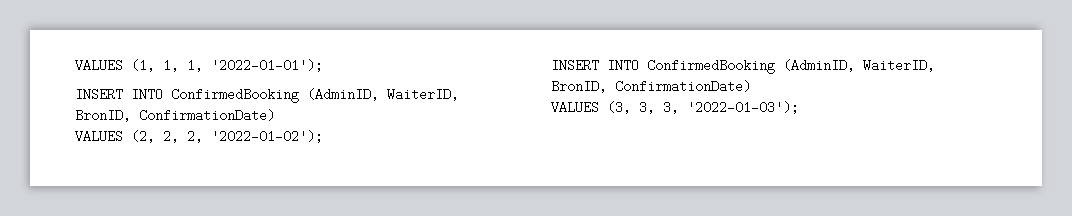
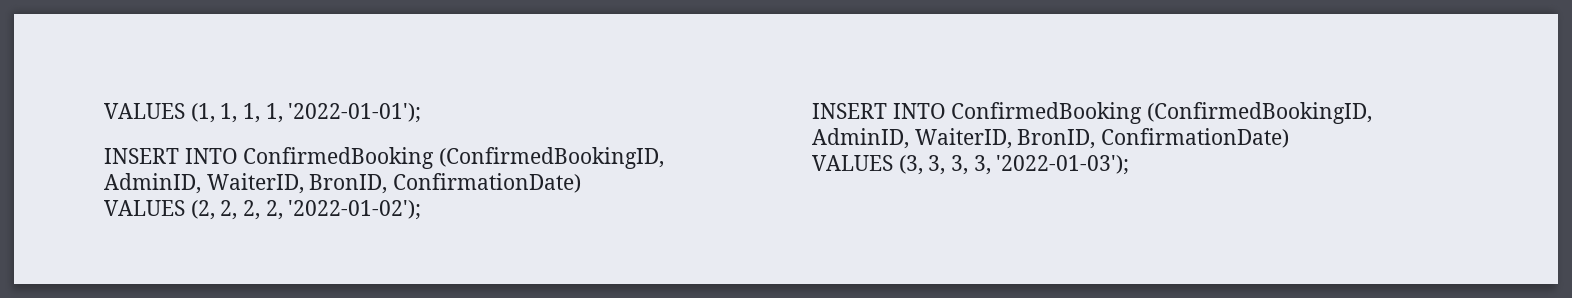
(203, 65) none -> [265,103,283,123] 1,
[307,88,379,101] (AdminID, -> [439,147,665,169] [104,173,201,194] (ConfirmedBookingID, AdminID,
(203, 136) none -> [265,200,283,220] 2,
[783,59,855,72] (AdminID, -> [1147,102,1373,124] [812,128,909,149] (ConfirmedBookingID, AdminID,
(679, 107) none -> [973,155,991,175] 3,

